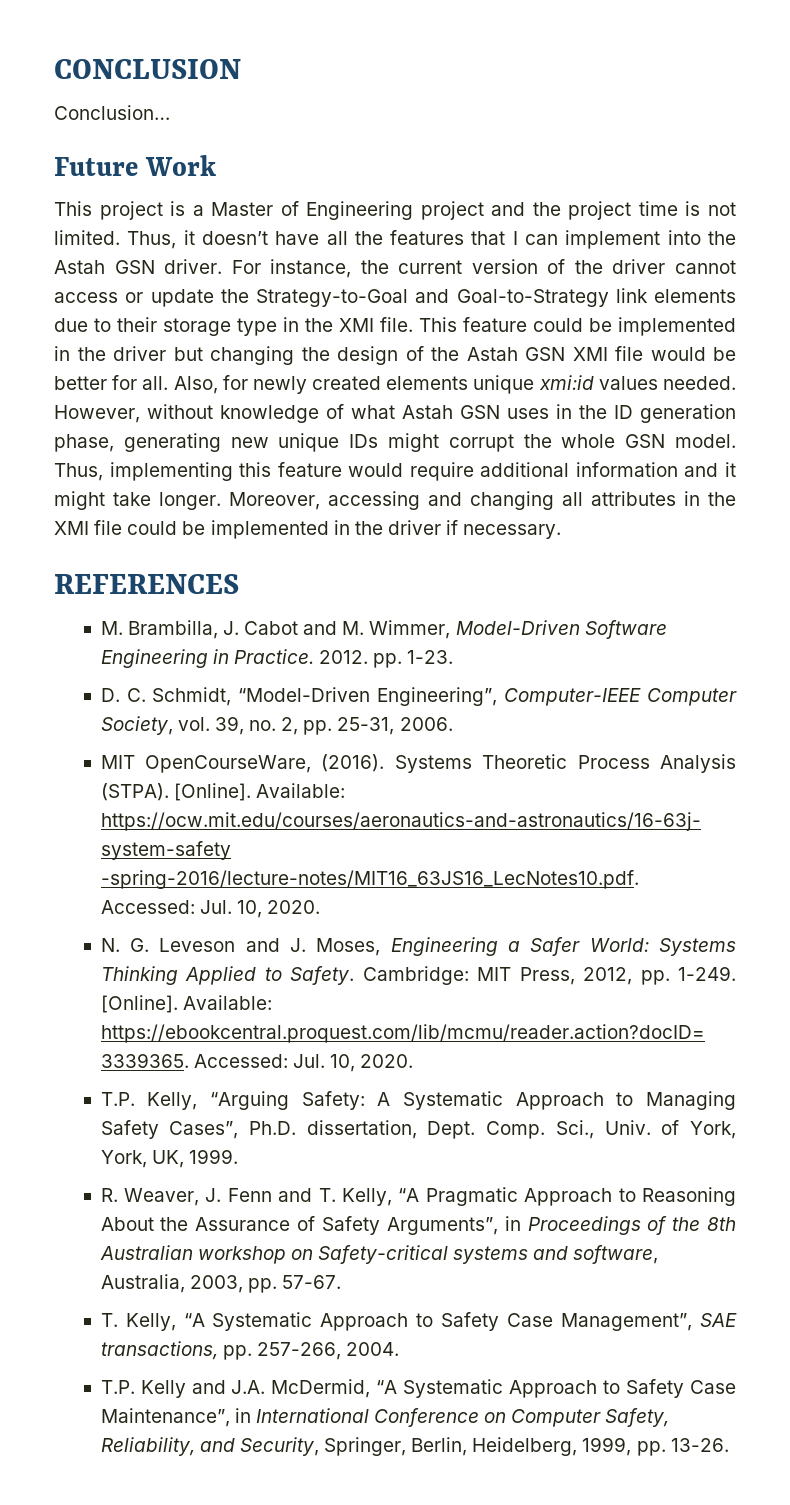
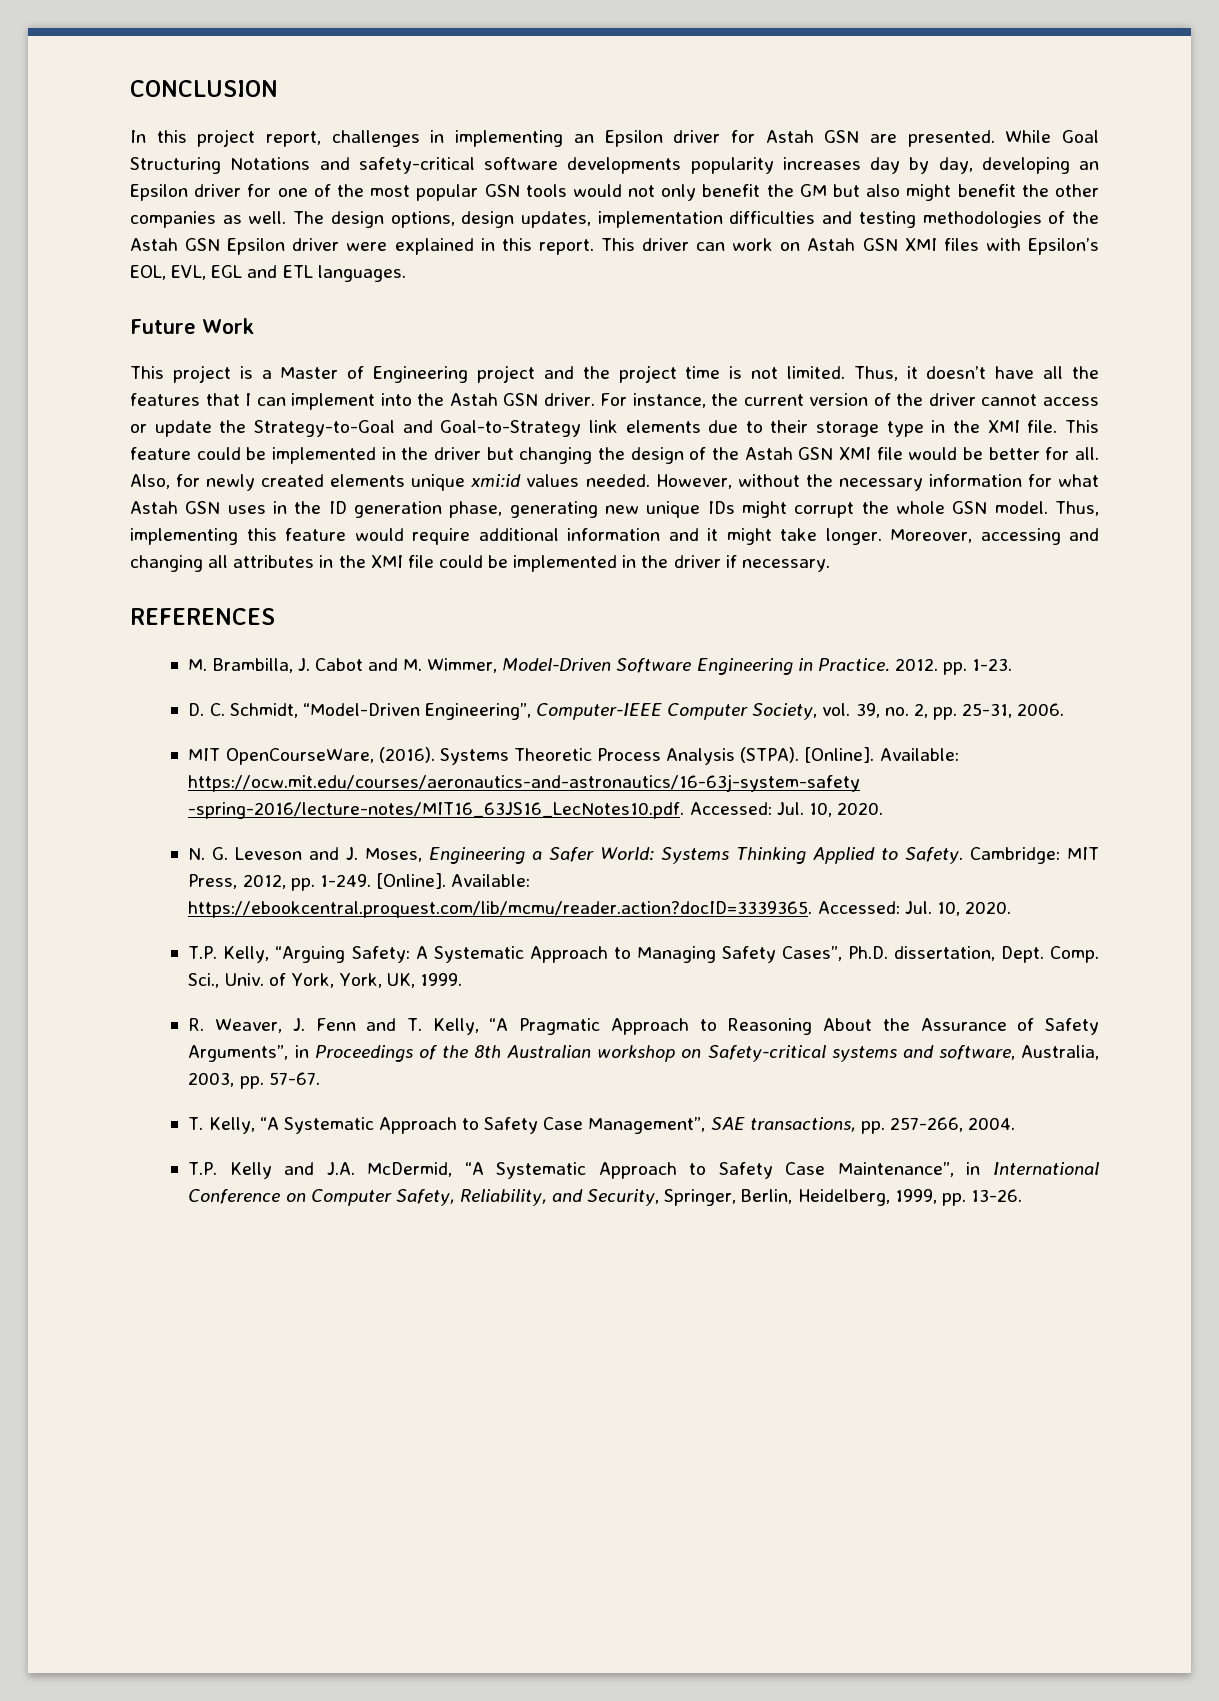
[54,105,170,120] Conclusion… -> [130,129,1099,147] [130,157,1099,174] [130,184,1099,201] [130,211,1099,228] [130,238,1099,255] [130,265,406,282] In this project report, challenges in implementing an Epsilon driver for Astah GSN are presented. While Goal Structuring Notations and safety-critical software developments popularity increases day by day, developing an Epsilon driver for one of the most popular GSN tools would not only benefit the GM but also might benefit the other companies as well. The design options, design updates, implementation difficulties and testing methodologies of the Astah GSN Epsilon driver were explained in this report. This driver can work on Astah GSN XMI files with Epsilon’s EOL, EVL, EGL and ETL languages.
[220,404,344,423] knowledge of -> [805,474,1052,491] the necessary information for

